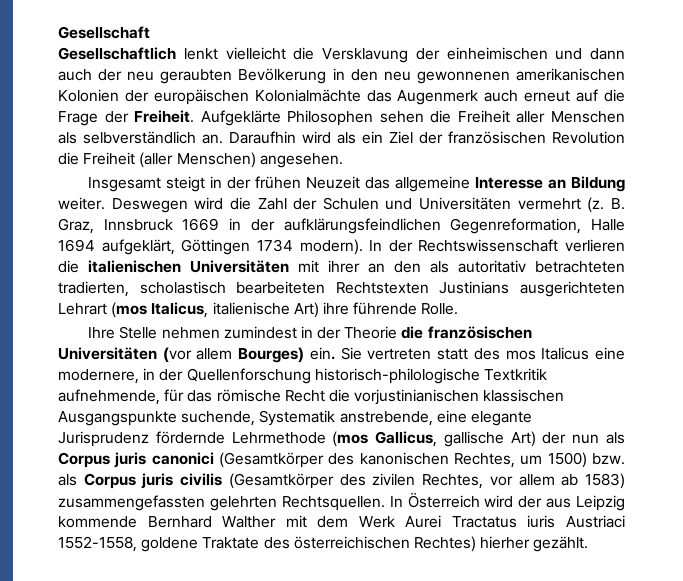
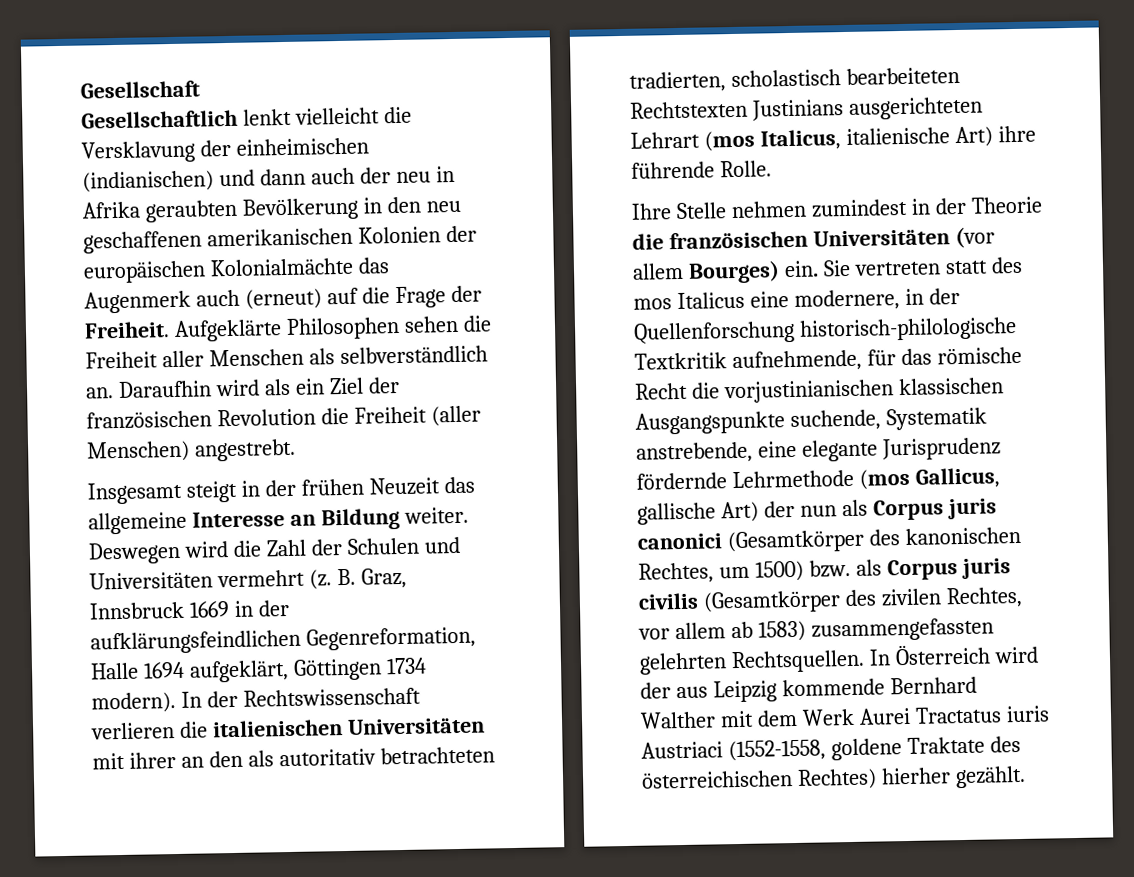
(548, 53) none -> [82,170,214,193] (indianischen)
(155, 76) none -> [435,165,455,183] [82,201,140,219] in Afrika
[416,71,510,84] gewonnenen -> [83,230,202,254] geschaffenen
[524,90,571,102] erneut -> [244,288,322,310] (erneut)
[259,153,343,168] angesehen. -> [193,438,296,462] angestrebt.
[58,536,137,552] 1552-1558, -> [727,739,826,762] (1552-1558,

